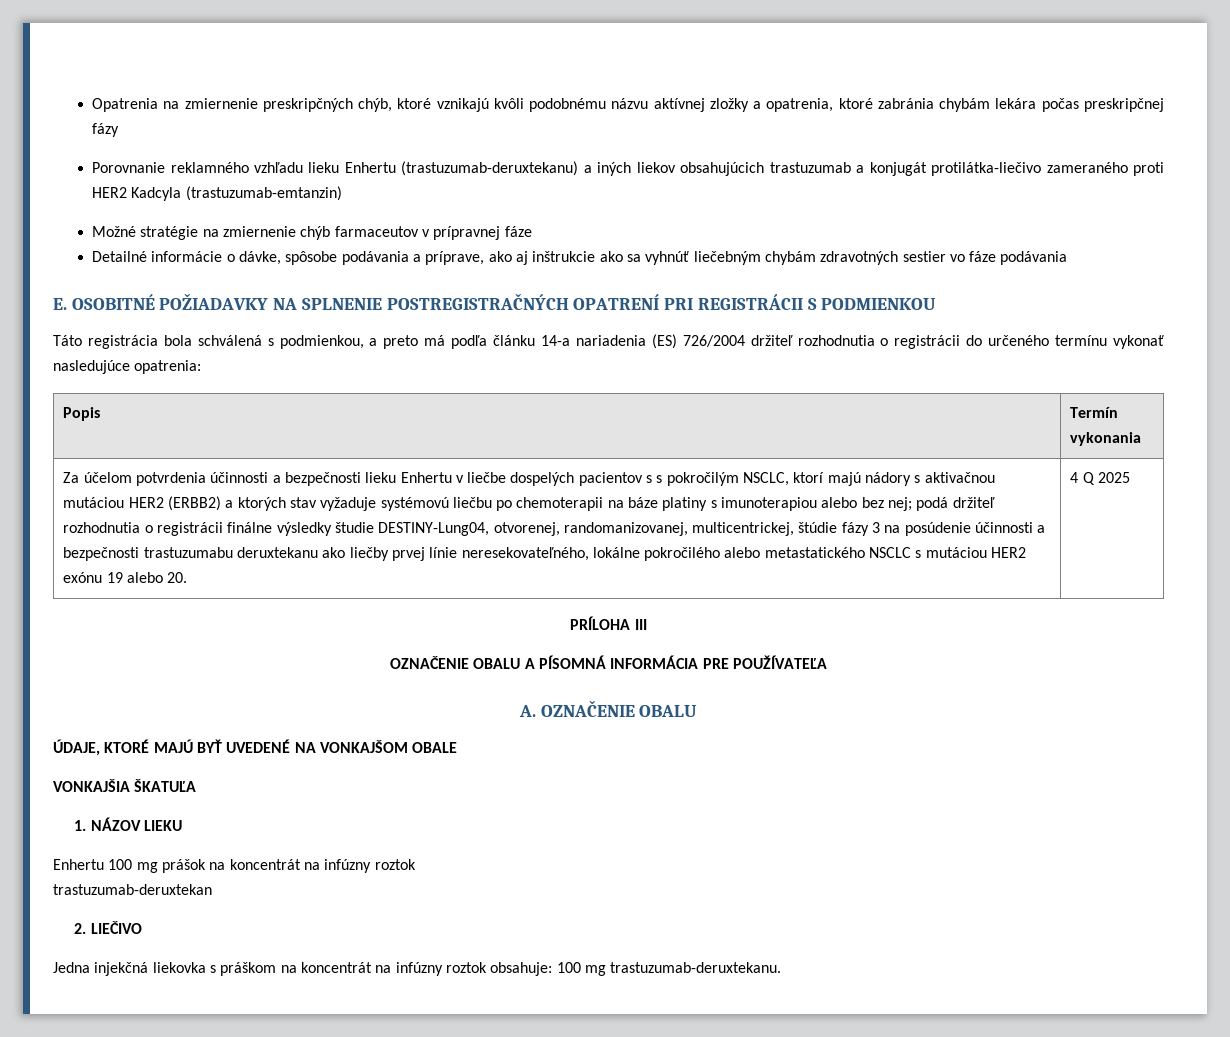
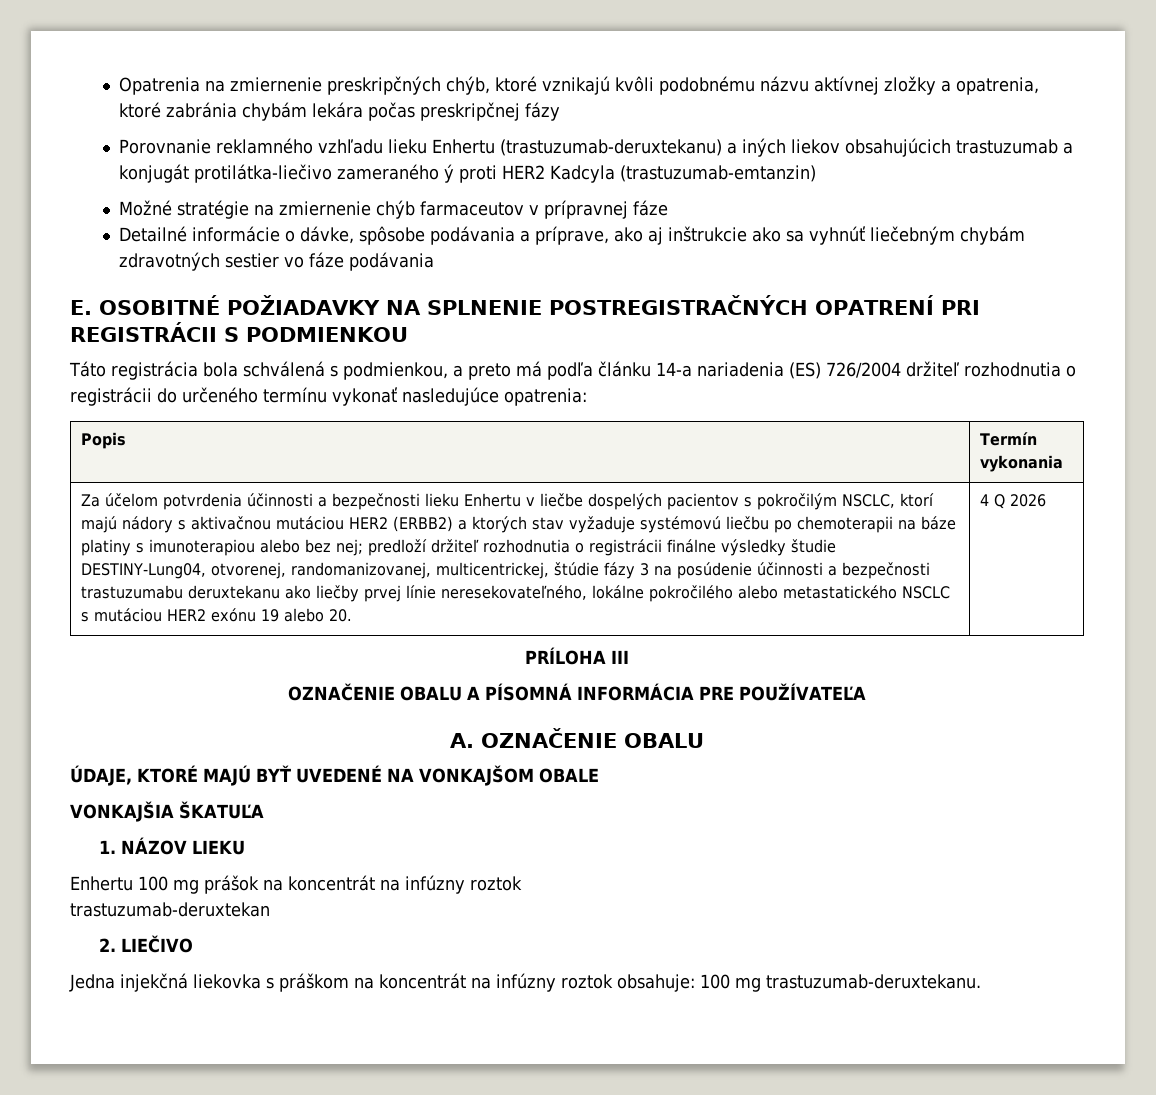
(1128, 167) none -> [443,164,454,183] ý
[656,475,663,483] s -> (752, 502) none
[916,497,949,511] podá -> [367,539,427,556] predloží
[1097,472,1130,483] 2025 -> [1009,494,1046,507] 2026

